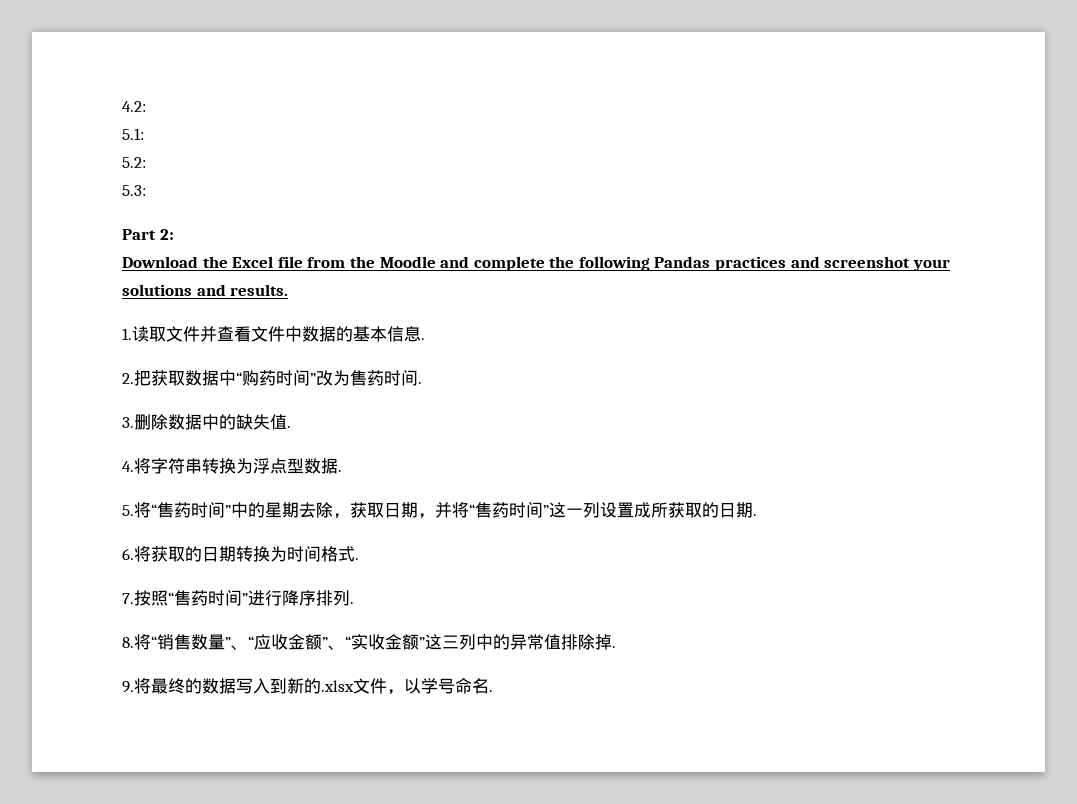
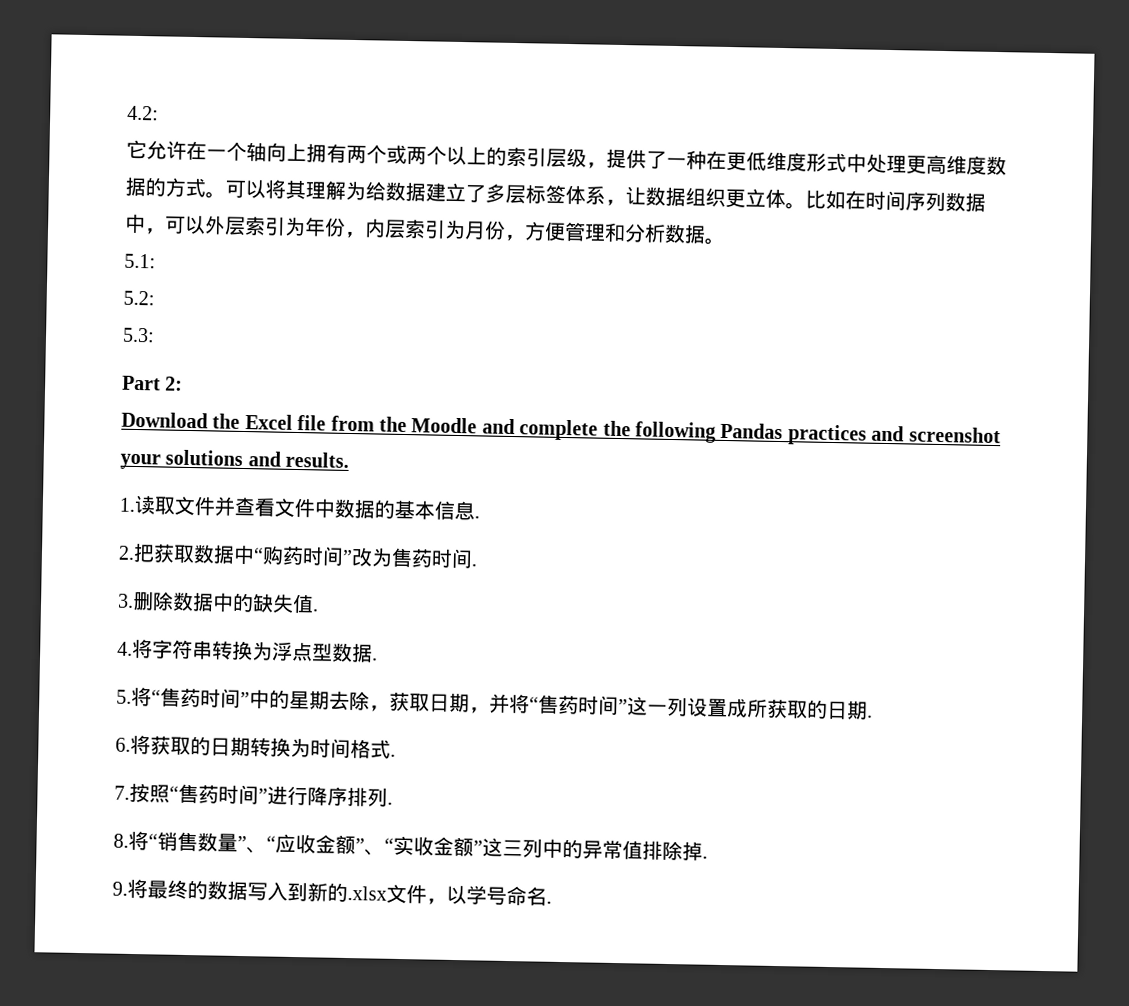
(146, 106) none -> [126,139,1007,176] [125,176,986,212] [124,213,725,245] // 它允许在一个轴向上拥有两个或两个以上的索引层级，提供了一种在更低维度形式中处理更高维度数据的方式。可以将其理解为给数据建立了多层标签体系，让数据组织更立体。比如在时间序列数据中，可以外层索引为年份，内层索引为月份，方便管理和分析数据。

